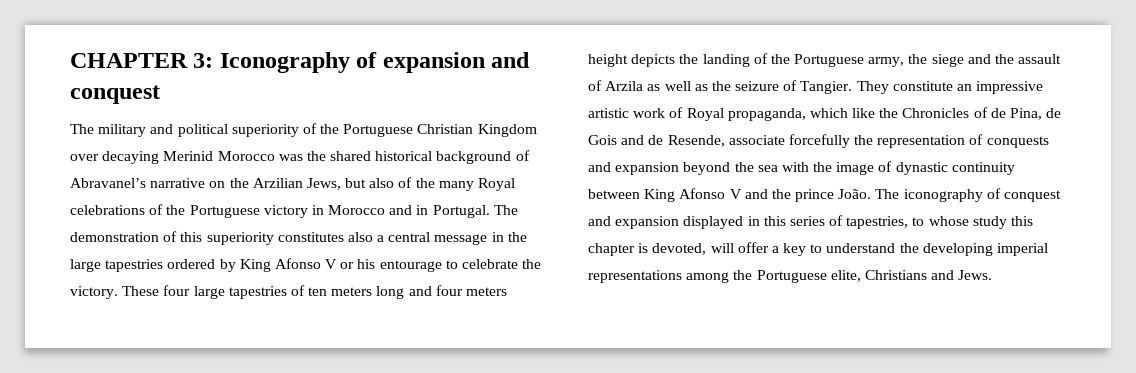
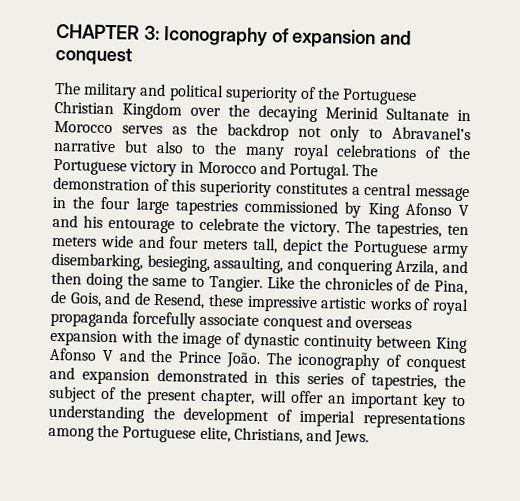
(99, 157) none -> [228,104,250,117] the
[217,150,530,164] [70,178,341,190] Morocco was the shared historical background of Abravanel’s narrative on the Arzilian Jews, -> [386,107,471,122] [54,120,471,142] [53,139,116,153] Sultanate in Morocco serves as the backdrop not only to Abravanel’s narrative
[398,177,413,188] of -> [191,143,207,154] to
[478,178,516,191] Royal -> [292,143,330,161] royal
[416,205,429,215] in -> (286, 168) none
[347,232,373,242] also -> (348, 188) none
[70,259,216,272] large tapestries ordered -> [100,196,339,216] four large tapestries commissioned
[340,262,355,269] or -> [52,214,78,228] and
[122,285,305,299] These four large tapestries of -> [345,220,443,239] The tapestries,
[376,286,405,299] long -> [100,234,134,248] wide
[588,53,1062,67] [588,80,1044,94] [588,107,970,121] height depicts the landing of the Portuguese army, the siege and the assault of Arzila as well as the seizure of Tangier. They constitute an impressive artistic work of Royal propaganda, which like the Chronicles -> [251,237,469,259] [51,252,469,276] [51,271,393,293] tall, depict the Portuguese army disembarking, besieging, assaulting, and conquering Arzila, and then doing the same to Tangier. Like the chronicles
[588,135,617,145] Gois -> [69,292,102,307] Gois,
[667,134,1049,148] [588,162,778,175] Resende, associate forcefully the representation of conquests and expansion beyond the sea -> [153,292,470,316] [50,309,412,332] [50,329,118,347] Resend, these impressive artistic works of royal propaganda forcefully associate conquest and overseas expansion
[795,189,835,202] prince -> [178,351,223,364] Prince
[683,216,744,229] displayed -> [156,369,248,383] demonstrated
[912,216,1034,229] [588,242,993,256] to whose study this chapter is devoted, will offer a key to understand the developing -> [444,374,466,388] [49,385,467,410] [48,404,292,426] the subject of the present chapter, will offer an important key to understanding the development of
[864,270,927,280] Christians -> [233,427,303,444] Christians,

